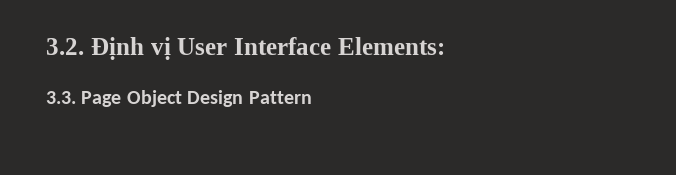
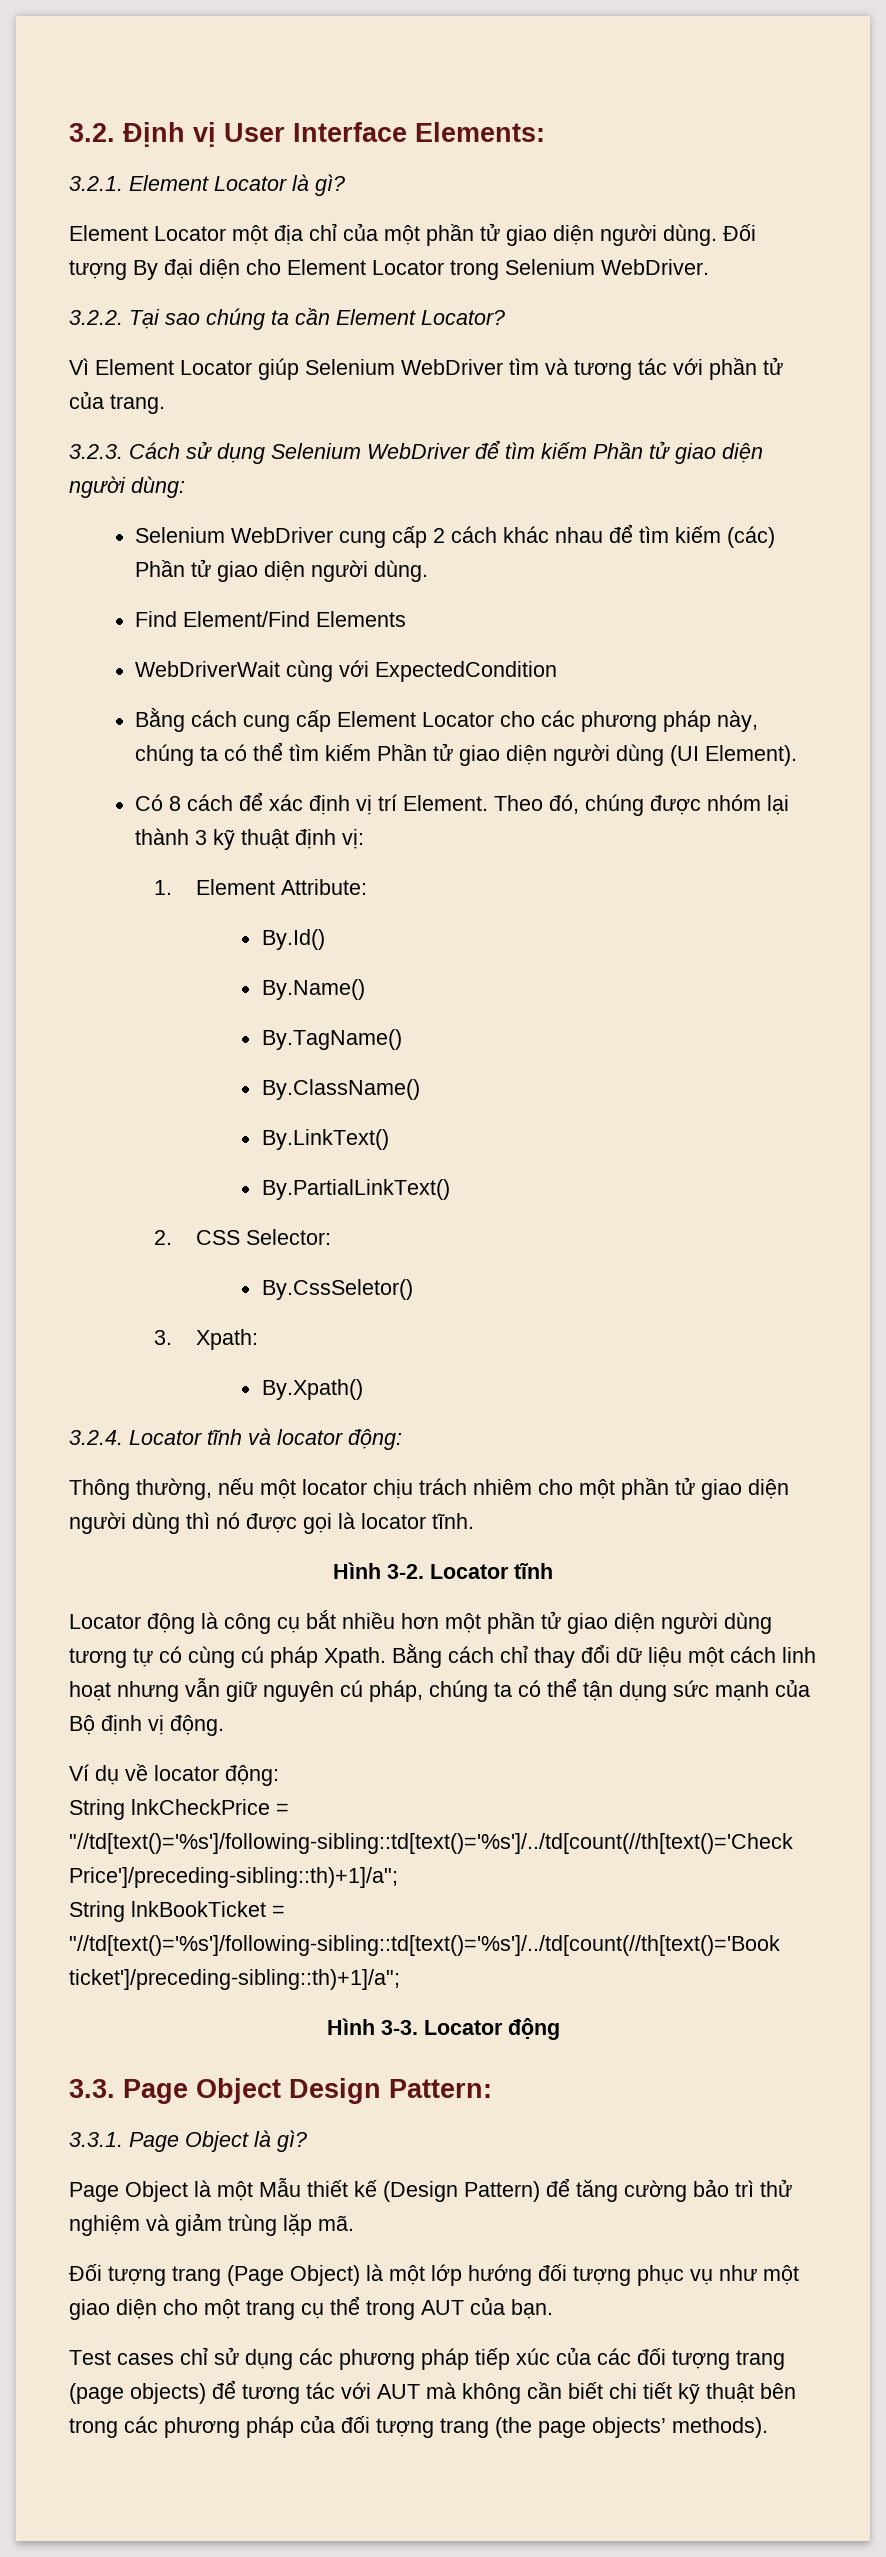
[46,90,312,107] 3.3. Page Object Design Pattern -> [69,174,345,196] [69,223,756,246] [69,259,709,280] [69,308,505,330] [69,357,783,380] [69,391,165,414] [69,440,763,464] [69,476,185,498] [134,524,775,548] [134,559,428,582] [134,611,406,627] [134,660,557,682] [134,708,758,732] [134,742,797,766] [134,792,789,816] [134,828,364,850] [153,879,367,895] [261,929,325,950] [261,979,365,1000] [261,1029,402,1050] [261,1079,420,1100] [261,1129,389,1150] [261,1179,450,1200] [153,1229,331,1245] [261,1279,413,1300] [153,1329,258,1350] [261,1379,363,1400] [69,1428,402,1450] [69,1477,789,1500] [69,1512,474,1534] [333,1562,553,1579] [69,1610,772,1634] [69,1644,816,1668] [69,1678,810,1702] [69,1715,224,1736] [69,1764,279,1786] [69,1799,289,1820] [69,1833,793,1854] [69,1867,398,1888] [69,1901,285,1922] [69,1935,780,1956] [69,1969,400,1990] [326,2018,560,2040] [69,2078,492,2104] [69,2130,307,2152] [69,2178,792,2202] [69,2213,354,2236] [69,2264,799,2286] [69,2296,553,2320] [69,2347,785,2370] [69,2380,796,2404] [69,2415,768,2438] 3.2.1. Element Locator là gì? // Element Locator một địa chỉ của một phần tử giao diện người dùng. Đối tượng By đại diện cho Element Locator trong Selenium WebDriver. // 3.2.2. Tại sao chúng ta cần Element Locator? // Vì Element Locator giúp Selenium WebDriver tìm và tương tác với phần tử của trang. // 3.2.3. Cách sử dụng Selenium WebDriver để tìm kiếm Phần tử giao diện người dùng: // Selenium WebDriver cung cấp 2 cách khác nhau để tìm kiếm (các) Phần tử giao diện người dùng. // Find Element/Find Elements // WebDriverWait cùng với ExpectedCondition // Bằng cách cung cấp Element Locator cho các phương pháp này, chúng ta có thể tìm kiếm Phần tử giao diện người dùng (UI Element). // Có 8 cách để xác định vị trí Element. Theo đó, chúng được nhóm lại thành 3 kỹ thuật định vị: // 1. Element Attribute: // By.Id() // By.Name() // By.TagName() // By.ClassName() // By.LinkText() // By.PartialLinkText() // 2. CSS Selector: // By.CssSeletor() // 3. Xpath: // By.Xpath() // 3.2.4. Locator tĩnh và locator động: // Thông thường, nếu một locator chịu trách nhiêm cho một phần tử giao diện người dùng thì nó được gọi là locator tĩnh. // Hình 3-2. Locator tĩnh // Locator động là công cụ bắt nhiều hơn một phần tử giao diện người dùng tương tự có cùng cú pháp Xpath. Bằng cách chỉ thay đổi dữ liệu một cách linh hoạt nhưng vẫn giữ nguyên cú pháp, chúng ta có thể tận dụng sức mạnh của Bộ định vị động. // Ví dụ về locator động: // String lnkCheckPrice = "//td[text()='%s']/following-sibling::td[text()='%s']/../td[count(//th[text()='Check Price']/preceding-sibling::th)+1]/a"; // String lnkBookTicket = "//td[text()='%s']/following-sibling::td[text()='%s']/../td[count(//th[text()='Book ticket']/preceding-sibling::th)+1]/a"; // Hình 3-3. Locator động // 3.3. Page Object Design Pattern: // 3.3.1. Page Object là gì? // Page Object là một Mẫu thiết kế (Design Pattern) để tăng cường bảo trì thử nghiệm và giảm trùng lặp mã. // Đối tượng trang (Page Object) là một lớp hướng đối tượng phục vụ như một giao diện cho một trang cụ thể trong AUT của bạn. // Test cases chỉ sử dụng các phương pháp tiếp xúc của các đối tượng trang (page objects) để tương tác với AUT mà không cần biết chi tiết kỹ thuật bên trong các phương pháp của đối tượng trang (the page objects’ methods).

